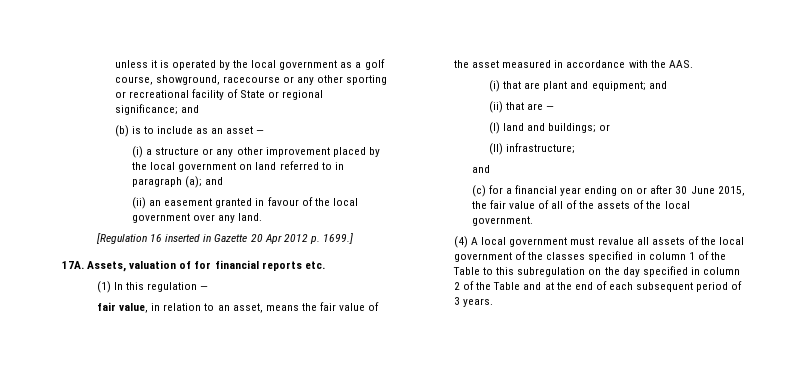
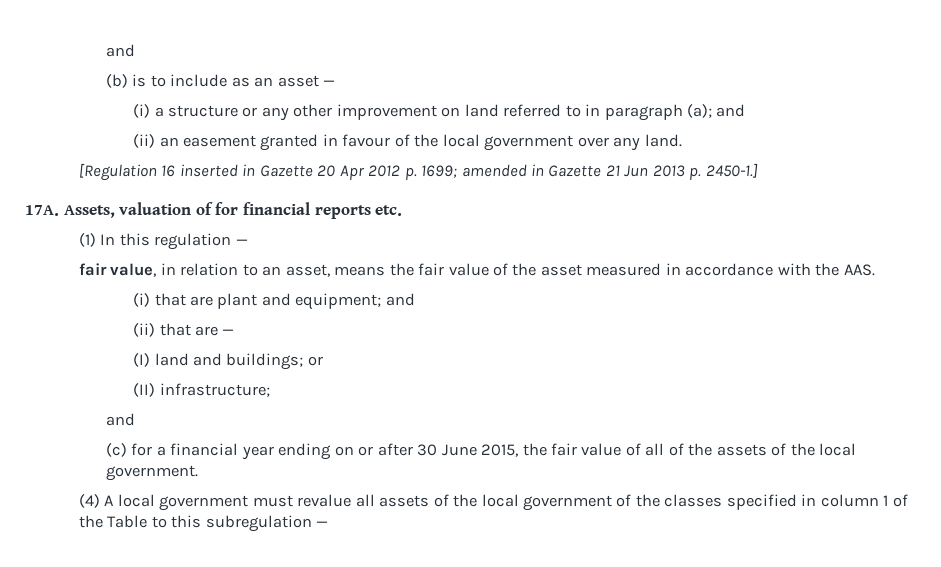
[114,59,385,70] [114,75,388,85] [114,89,324,100] [114,104,178,115] unless it is operated by the local government as a golf course, showground, racecourse or any other sporting or recreational facility of State or regional significance; -> (106, 50) none
[332,147,380,157] [132,162,237,172] placed by the local government -> (437, 112) none
[322,233,353,244] 1699.] -> [421,163,758,180] 1699; amended in Gazette 21 Jun 2013 p. 2450-1.]
[588,266,740,277] [454,281,743,292] [454,297,494,307] on the day specified in column 2 of the Table and at the end of each subsequent period of 3 years. -> [316,521,329,527] —

